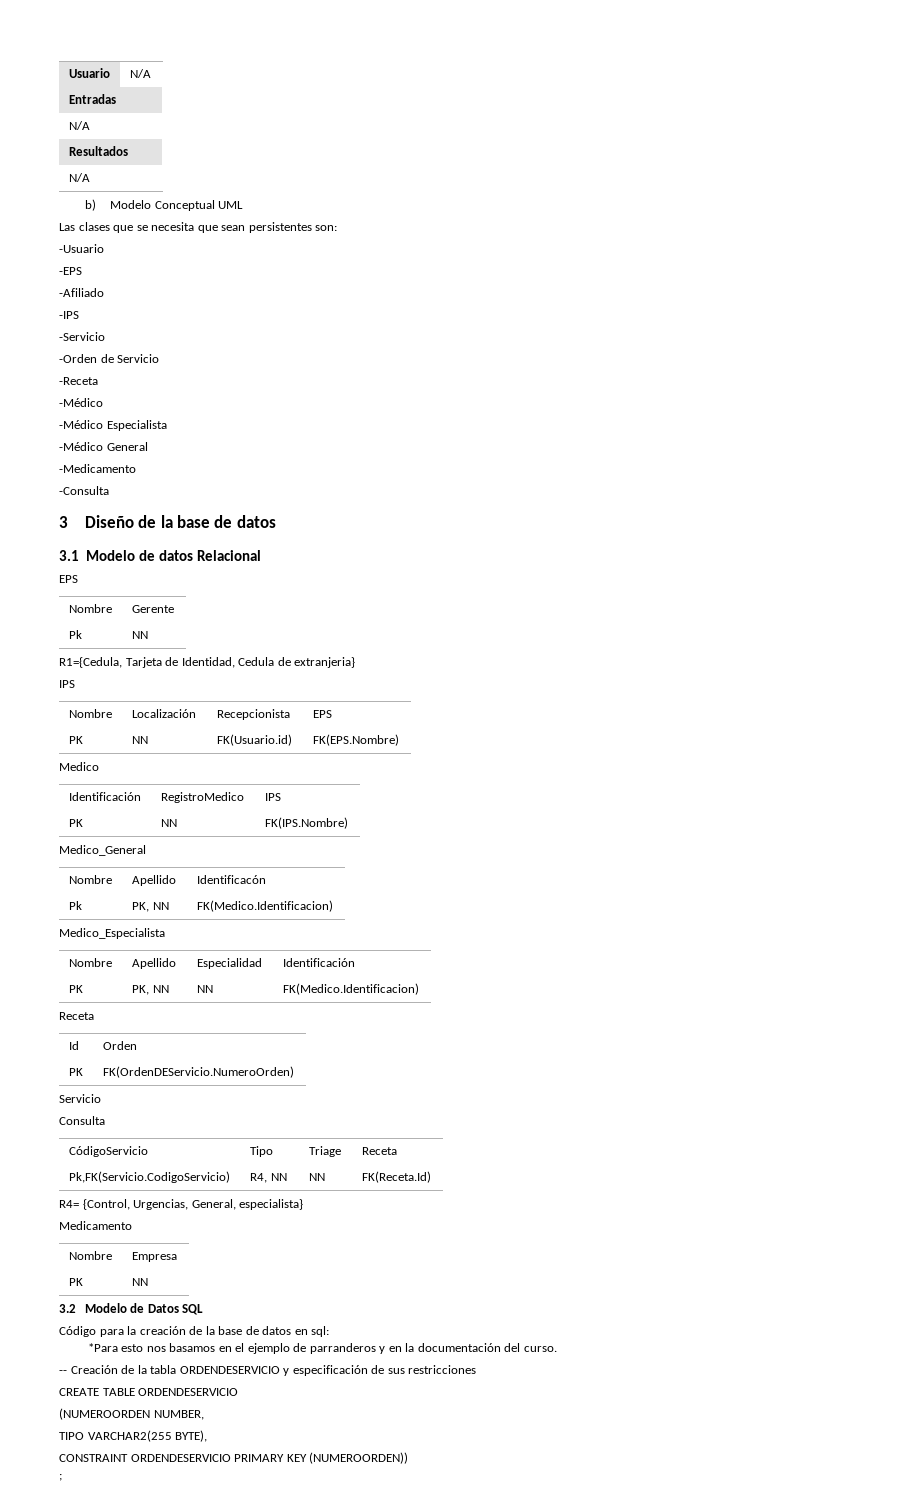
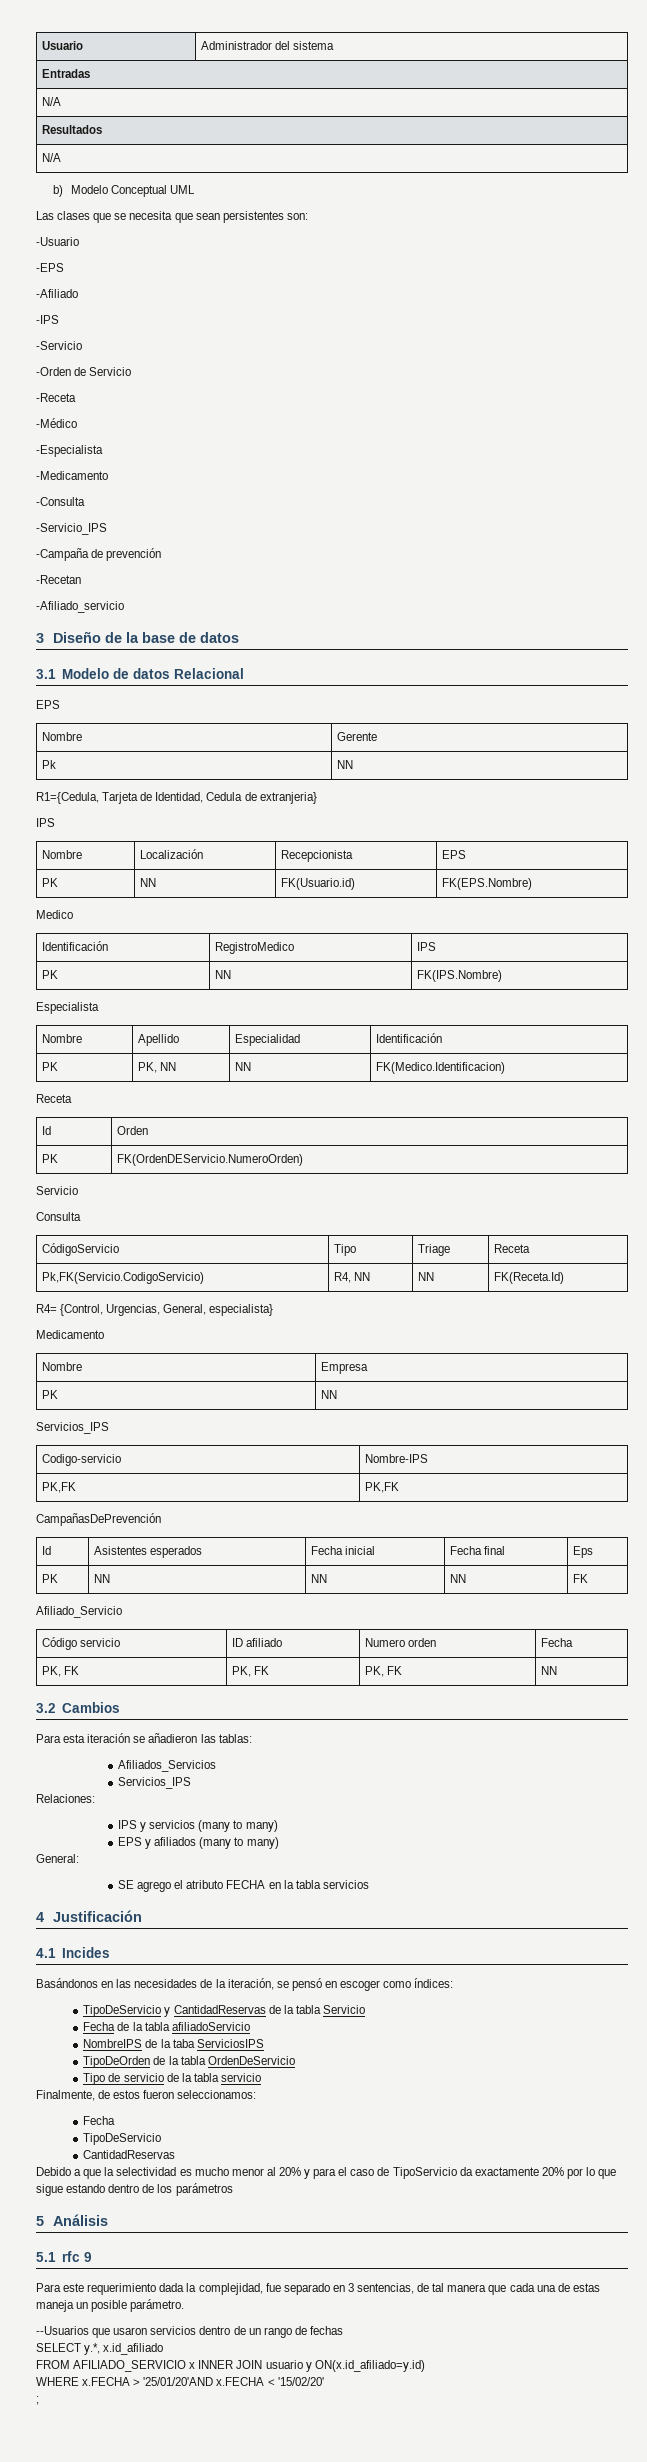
[129,69,151,78] N/A -> [201,41,335,50] Administrador del sistema
[59,420,167,431] [59,442,148,451] [59,464,136,473] [59,486,109,495] -Médico Especialista // -Médico General // -Medicamento // -Consulta -> [36,445,103,457] [36,471,108,480] [36,497,85,506] [36,523,107,535] [36,548,162,561] [36,575,81,584] [36,601,124,613] -Especialista // -Medicamento // -Consulta // -Servicio_IPS // -Campaña de prevención // -Recetan // -Afiliado_servicio
[59,845,146,856] [68,875,112,884] [131,875,176,886] [196,875,266,884] [68,901,82,910] [131,902,169,912] [196,900,333,912] [59,928,165,939] Medico_General // Nombre | Apellido | Identificacón // Pk | PK, NN | FK(Medico.Identificacion) // Medico_Especialista -> [36,1002,99,1014] Especialista
[59,1303,204,1315] [59,1326,330,1337] [87,1343,557,1354] [59,1365,477,1376] [59,1388,239,1396] [59,1408,204,1420] [59,1430,208,1442] [59,1452,409,1464] 3.2 Modelo de Datos SQL // Código para la creación de la base de datos en sql: // *Para esto nos basamos en el ejemplo de parranderos y en la documentación del curso. // -- Creación de la tabla ORDENDESERVICIO y especificación de sus restricciones // CREATE TABLE ORDENDESERVICIO // (NUMEROORDEN NUMBER, // TIPO VARCHAR2(255 BYTE), // CONSTRAINT ORDENDESERVICIO PRIMARY KEY (NUMEROORDEN)) -> [36,1422,109,1434] [42,1454,122,1466] [365,1454,429,1463] [42,1482,77,1493] [365,1482,400,1493] [36,1513,161,1526] [42,1546,52,1555] [94,1546,203,1558] [311,1546,376,1555] [450,1546,506,1555] [573,1546,594,1558] [42,1574,59,1583] [94,1574,111,1583] [311,1574,328,1583] [450,1574,467,1583] [573,1574,589,1583] [36,1606,122,1618] [42,1637,121,1650] [232,1638,283,1647] [365,1638,437,1647] [541,1638,574,1647] [42,1666,80,1677] [232,1666,270,1677] [365,1666,403,1677] [541,1666,558,1675] [36,1702,120,1713] [36,1733,252,1743] [118,1760,217,1772] [118,1777,192,1789] [36,1794,95,1803] [118,1820,278,1832] [118,1837,279,1849] [36,1854,79,1863] [118,1880,369,1892] [36,1910,143,1922] [36,1947,110,1958] [36,1978,454,1991] [83,2005,365,2017] [83,2022,250,2031] [83,2039,264,2048] [83,2056,295,2068] [83,2073,261,2085] [36,2090,257,2101] [83,2116,116,2125] [83,2133,162,2145] [83,2150,176,2159] [36,2167,617,2179] [36,2183,233,2196] [36,2214,109,2226] [36,2251,92,2262] [36,2283,600,2295] [36,2299,185,2312] [36,2326,343,2338] [36,2343,164,2355] [36,2360,425,2372] [36,2377,324,2386] Servicios_IPS // Codigo-servicio | Nombre-IPS // PK,FK | PK,FK // CampañasDePrevención // Id | Asistentes esperados | Fecha inicial | Fecha final | Eps // PK | NN | NN | NN | FK // Afiliado_Servicio // Código servicio | ID afiliado | Numero orden | Fecha // PK, FK | PK, FK | PK, FK | NN // 3.2 Cambios // Para esta iteración se añadieron las tablas: // Afiliados_Servicios // Servicios_IPS // Relaciones: // IPS y servicios (many to many) // EPS y afiliados (many to many) // General: // SE agrego el atributo FECHA en la tabla servicios // 4 Justificación // 4.1 Incides // Basándonos en las necesidades de la iteración, se pensó en escoger como índices: // TipoDeServicio y CantidadReservas de la tabla Servicio // Fecha de la tabla afiliadoServicio // NombreIPS de la taba ServiciosIPS // TipoDeOrden de la tabla OrdenDeServicio // Tipo de servicio de la tabla servicio // Finalmente, de estos fueron seleccionamos: // Fecha // TipoDeServicio // CantidadReservas // Debido a que la selectividad es mucho menor al 20% y para el caso de TipoServicio da exactamente 20% por lo que sigue estando dentro de los parámetros // 5 Análisis // 5.1 rfc 9 // Para este requerimiento dada la complejidad, fue separado en 3 sentencias, de tal manera que cada una de estas maneja un posible parámetro. // --Usuarios que usaron servicios dentro de un rango de fechas // SELECT y.*, x.id_afiliado // FROM AFILIADO_SERVICIO x INNER JOIN usuario y ON(x.id_afiliado=y.id) // WHERE x.FECHA > '25/01/20'AND x.FECHA < '15/02/20'

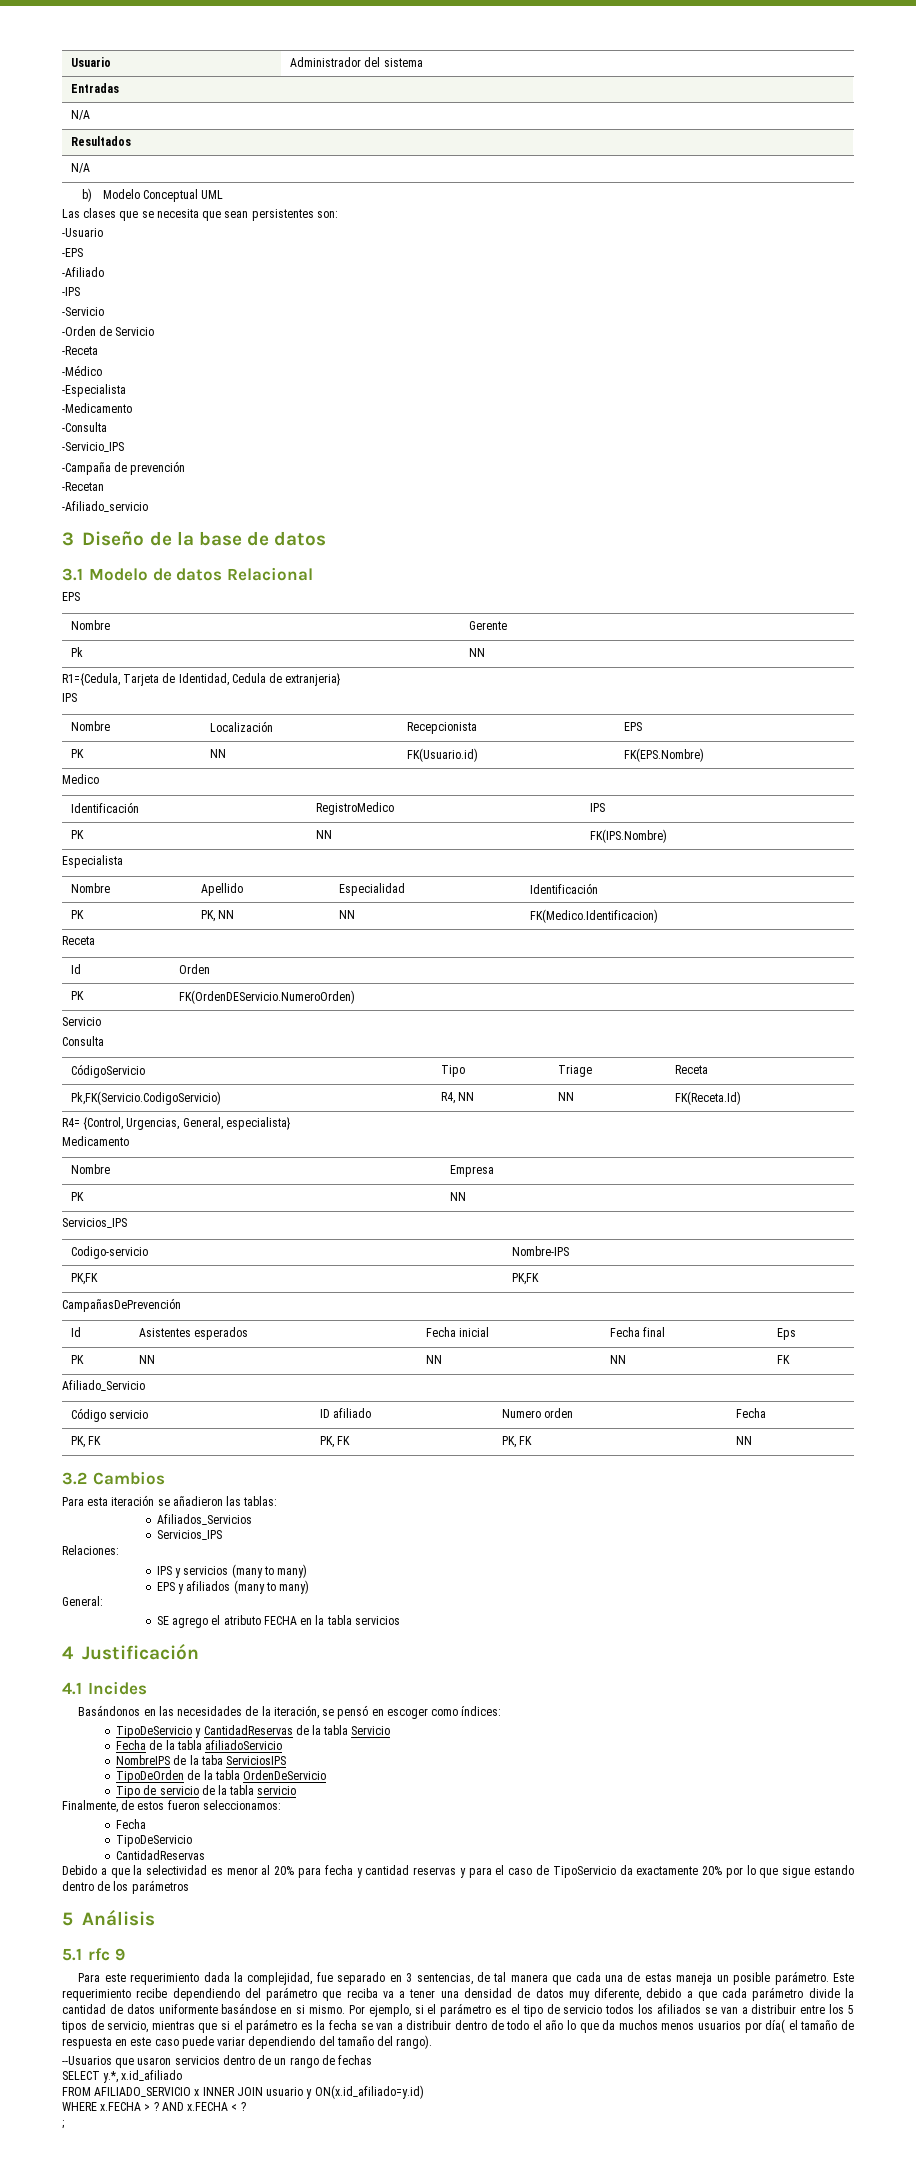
[194,2167,229,2176] mucho -> (223, 1871) none
(301, 2171) none -> [297,1865,457,1878] para fecha y cantidad reservas
(185, 2305) none -> [832,1973,854,1982] [62,1987,854,2001] [62,2003,854,2017] [61,2019,855,2033] [62,2035,433,2049] Este requerimiento recibe dependiendo del parámetro que reciba va a tener una densidad de datos muy diferente, debido a que cada parámetro divide la cantidad de datos uniformente basándose en si mismo. Por ejemplo, si el parámetro es el tipo de servicio todos los afiliados se van a distribuir entre los 5 tipos de servicio, mientras que si el parámetro es la fecha se van a distribuir dentro de todo el año lo que da muchos menos usuarios por día( el tamaño de respuesta en este caso puede variar dependiendo del tamaño del rango).
[143,2377,214,2386] '25/01/20'AND -> [153,2102,184,2111] ? AND
[277,2377,324,2386] '15/02/20' -> [240,2102,246,2111] ?

